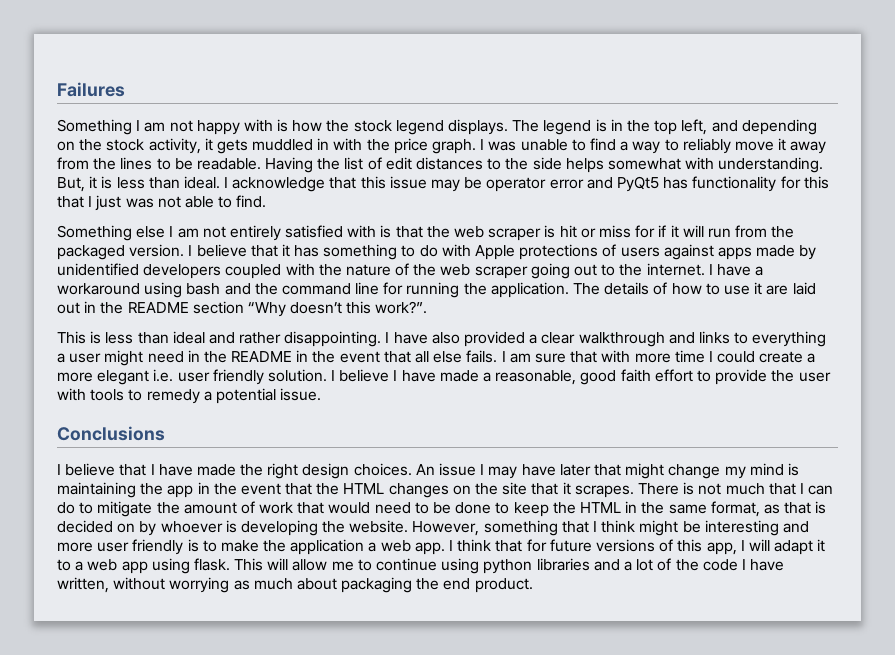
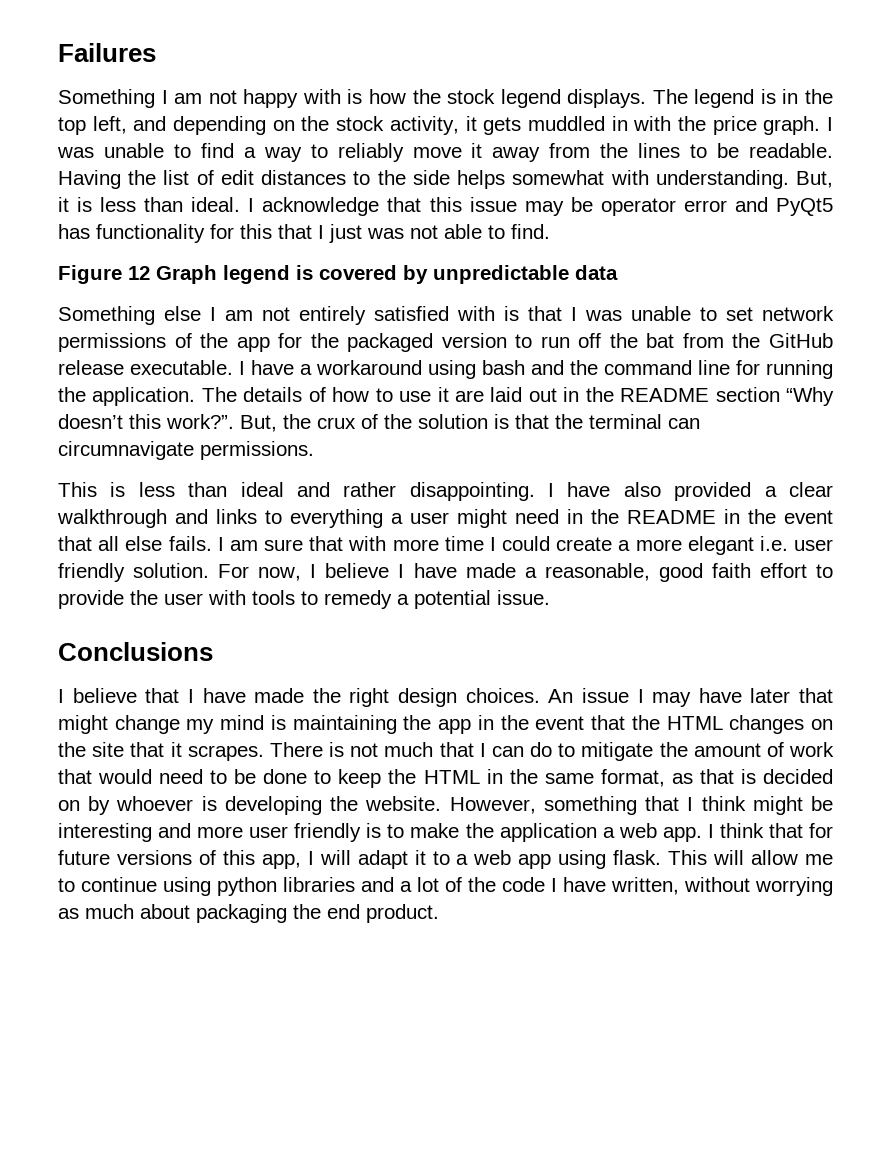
(267, 201) none -> [58,265,618,284] // Figure 12 Graph legend is covered by unpredictable data
[426,225,795,241] [57,244,817,260] [57,263,705,279] the web scraper is hit or miss for if it will run from the packaged version. I believe that it has something to do with Apple protections of users against apps made by unidentified developers coupled with the nature of the web scraper going out to the internet. -> [571,306,834,321] [58,333,833,352] [58,360,233,375] I was unable to set network permissions of the app for the packaged version to run off the bat from the GitHub release executable.
(428, 307) none -> [240,414,700,432] [58,441,314,460] But, the crux of the solution is that the terminal can circumnavigate permissions.
(327, 375) none -> [218,564,302,581] For now,

